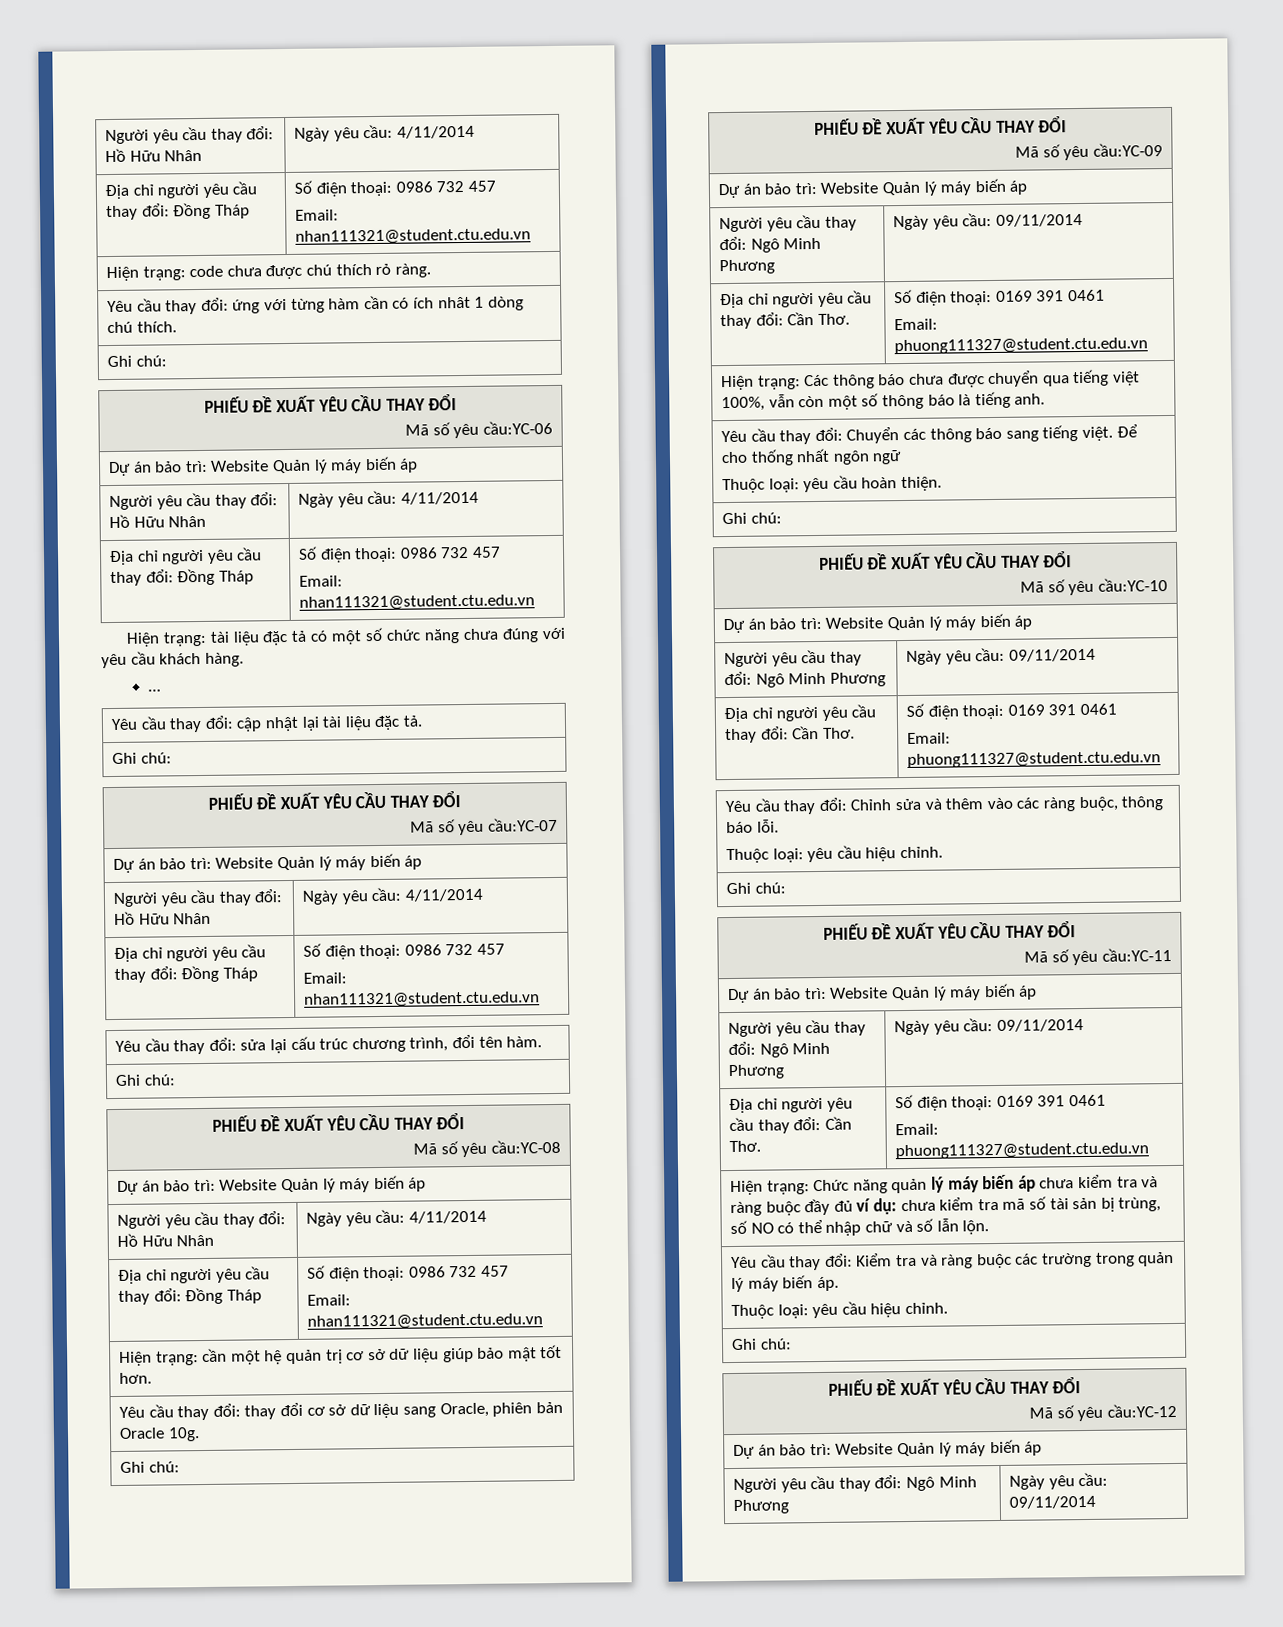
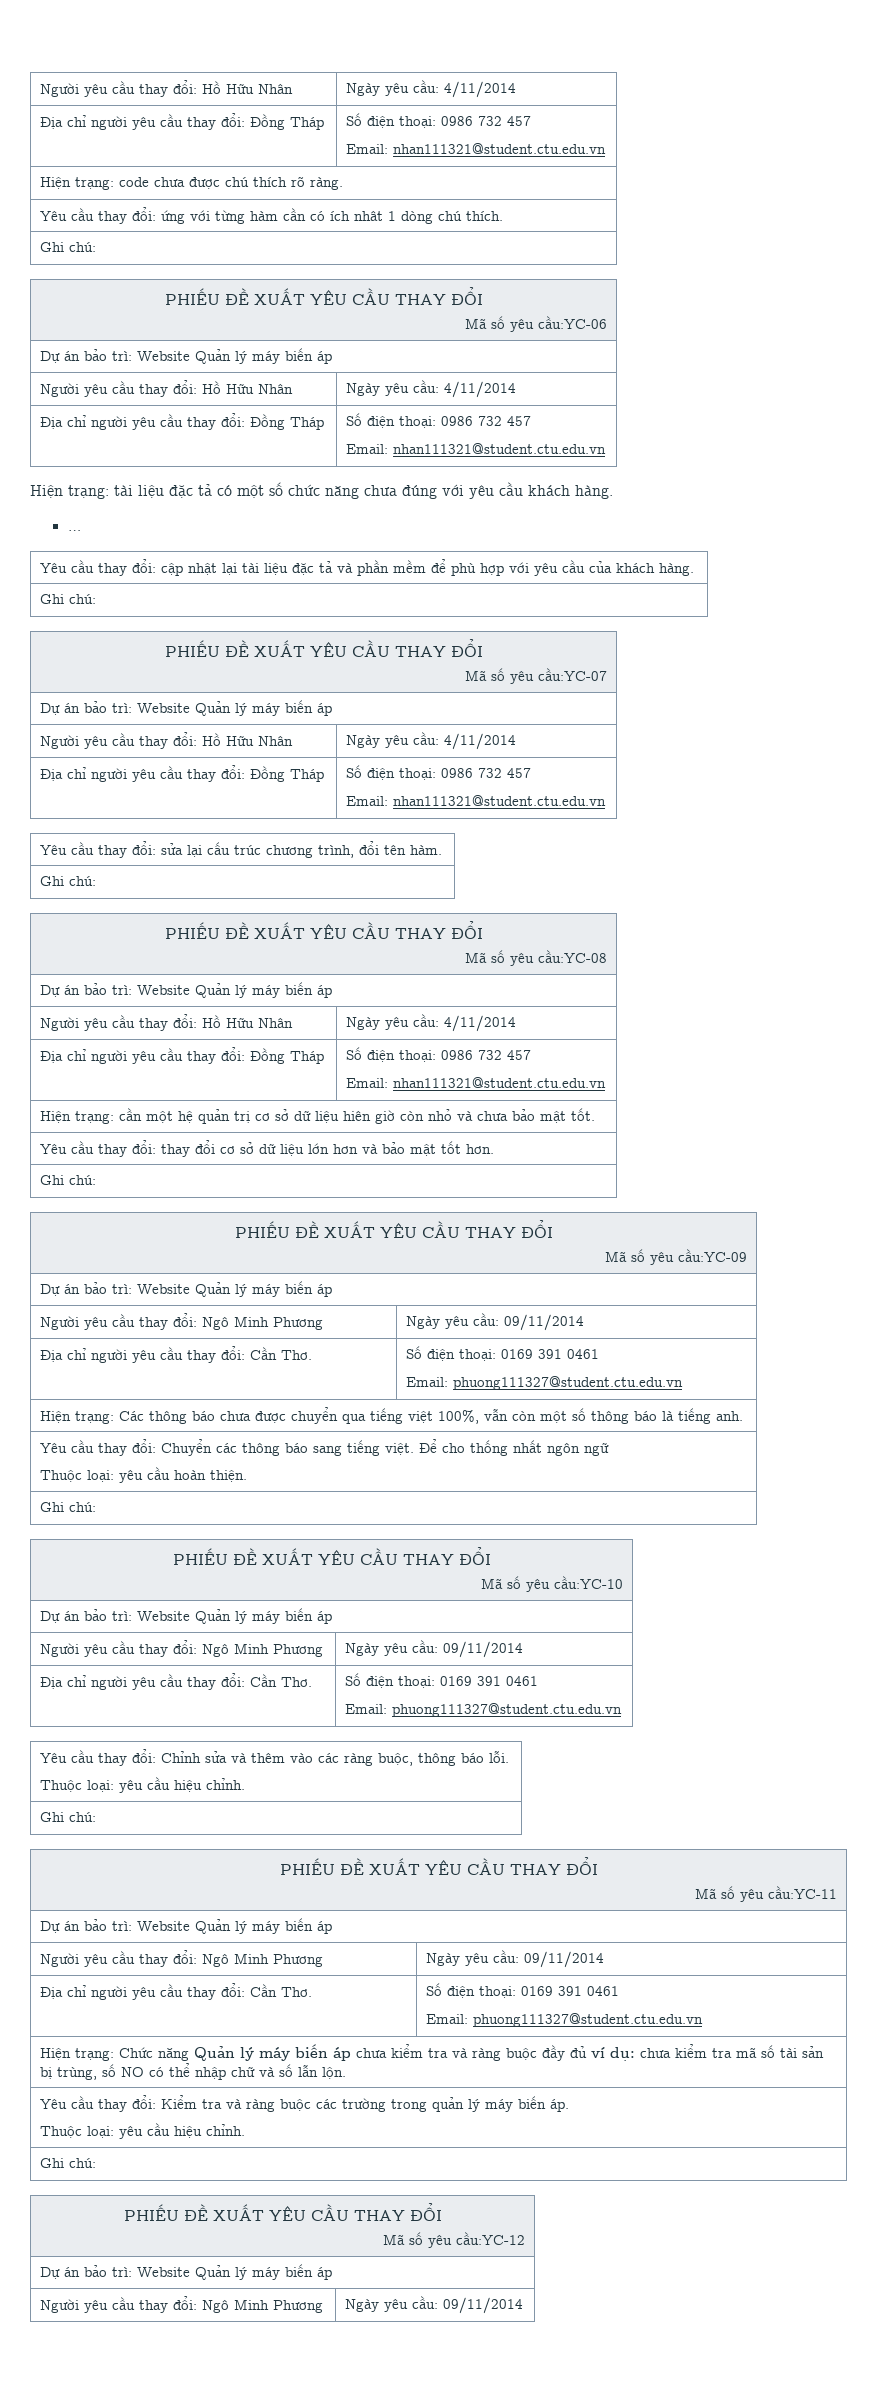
[375,263,392,275] rỏ -> [291,176,306,187] rõ
[402,715,422,727] tả. -> [319,559,695,576] tả và phần mềm để phù hợp với yêu cầu của khách hàng.
[442,1344,563,1363] [119,1372,153,1384] giúp bảo mật tốt hơn. -> [343,1108,596,1124] hiên giờ còn nhỏ và chưa bảo mật tốt.
[402,1401,563,1418] [119,1427,200,1442] sang Oracle, phiên bản Oracle 10g. -> [308,1141,495,1156] lớn hơn và bảo mật tốt hơn.
[891,1178,928,1194] quản -> [194,2046,236,2061] Quản

